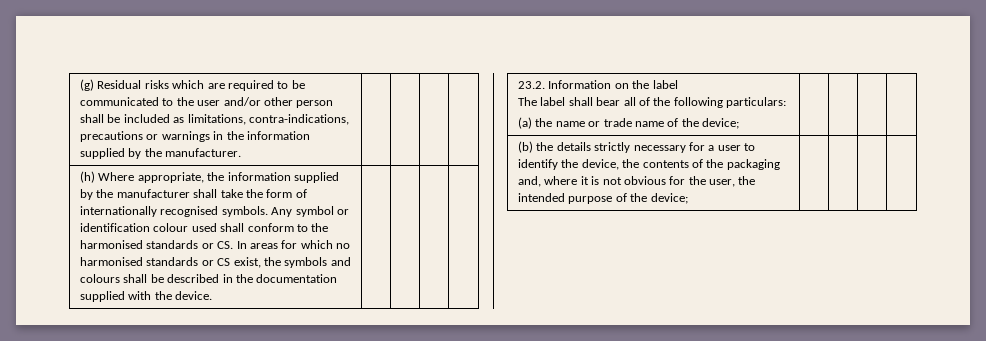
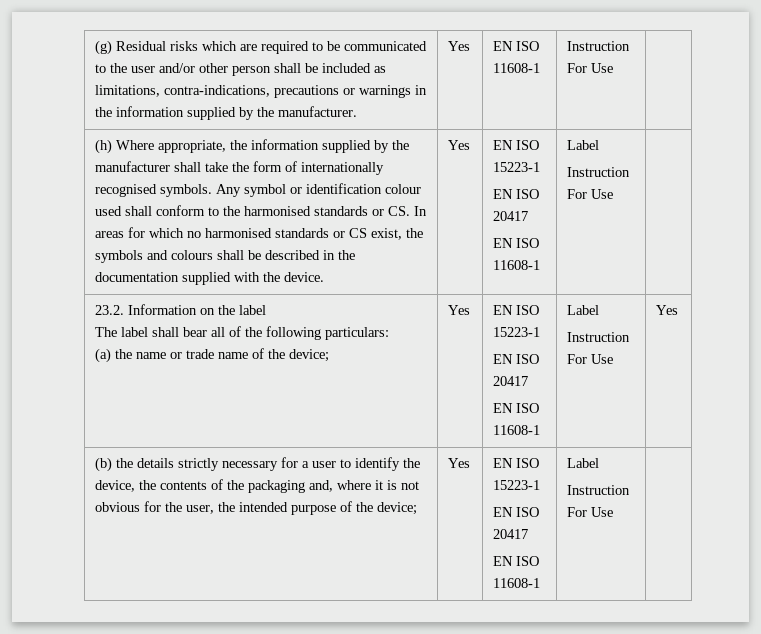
(242, 152) | | -> [448,41,471,51] [493,41,540,51] [493,63,541,73] [567,41,631,51] [567,63,614,73] Yes | EN ISO 11608-1 | Instruction For Use
(213, 295) | | -> [448,140,471,150] [493,140,540,150] [493,162,541,172] [493,189,540,199] [493,211,529,221] [493,238,540,248] [493,260,541,270] [567,140,600,150] [567,167,631,177] [567,189,614,199] Yes | EN ISO 15223-1 // EN ISO 20417 // EN ISO 11608-1 | Label // Instruction For Use
(740, 123) | | | -> [448,305,471,315] [493,305,540,315] [493,327,541,337] [493,354,540,364] [493,376,529,386] [493,403,540,413] [493,425,541,435] [567,305,600,315] [567,332,631,342] [567,354,614,364] [656,305,679,315] Yes | EN ISO 15223-1 // EN ISO 20417 // EN ISO 11608-1 | Label // Instruction For Use | Yes
(688, 198) | | -> [448,458,471,468] [493,458,540,468] [493,480,541,490] [493,507,540,517] [493,529,529,539] [493,556,540,566] [493,578,541,588] [567,458,600,468] [567,485,631,495] [567,507,614,517] Yes | EN ISO 15223-1 // EN ISO 20417 // EN ISO 11608-1 | Label // Instruction For Use

